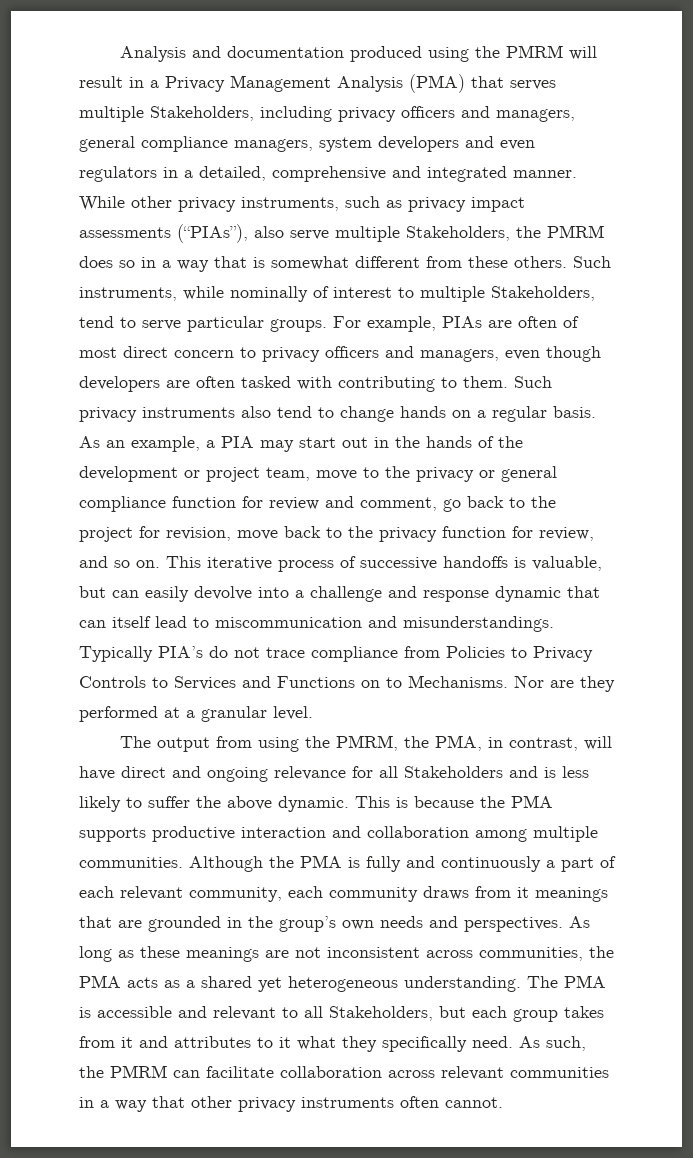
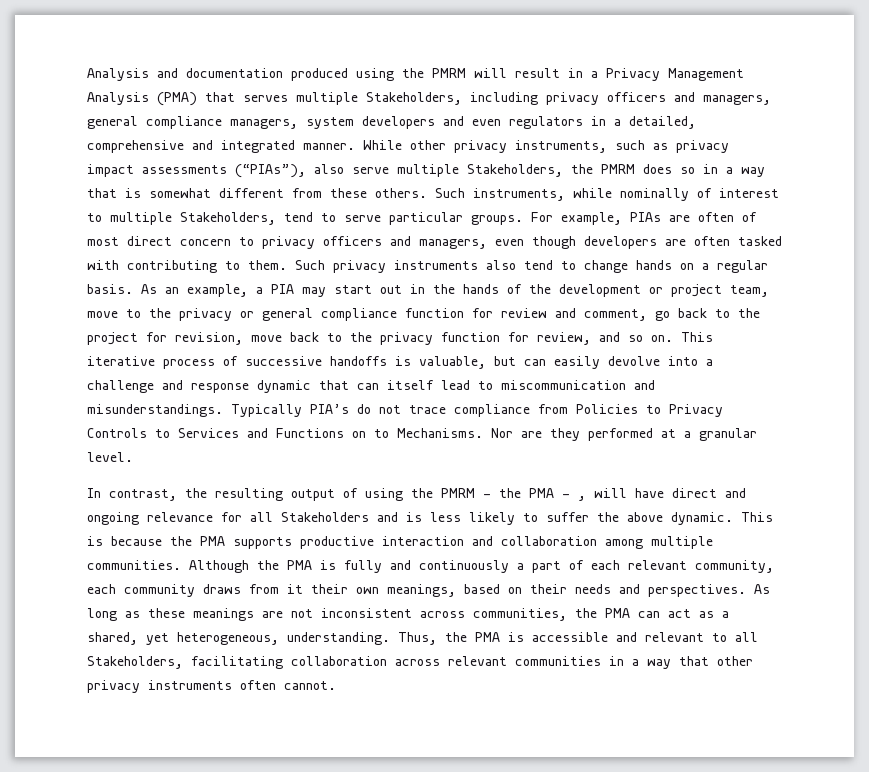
[120,735,579,752] The output from using the PMRM, the PMA, in contrast, -> [87,488,586,501] In contrast, the resulting output of using the PMRM - the PMA - ,
[535,887,608,902] [79,916,374,932] meanings that are grounded in the group’s own -> [311,584,567,597] their own meanings, based on their
[127,976,558,992] acts as a shared yet heterogeneous understanding. The -> [638,609,729,618] [87,632,467,645] can act as a shared, yet heterogeneous, understanding. Thus, the
[439,1006,604,1022] [79,1036,586,1052] [79,1065,274,1078] but each group takes from it and attributes to it what they specifically need. As such, the PMRM can facilitate -> [191,656,283,669] facilitating

